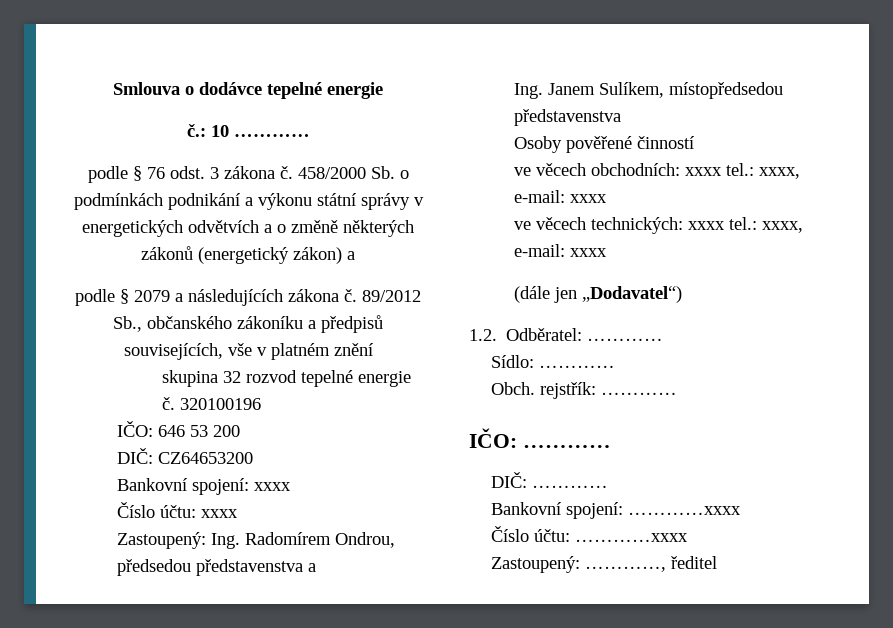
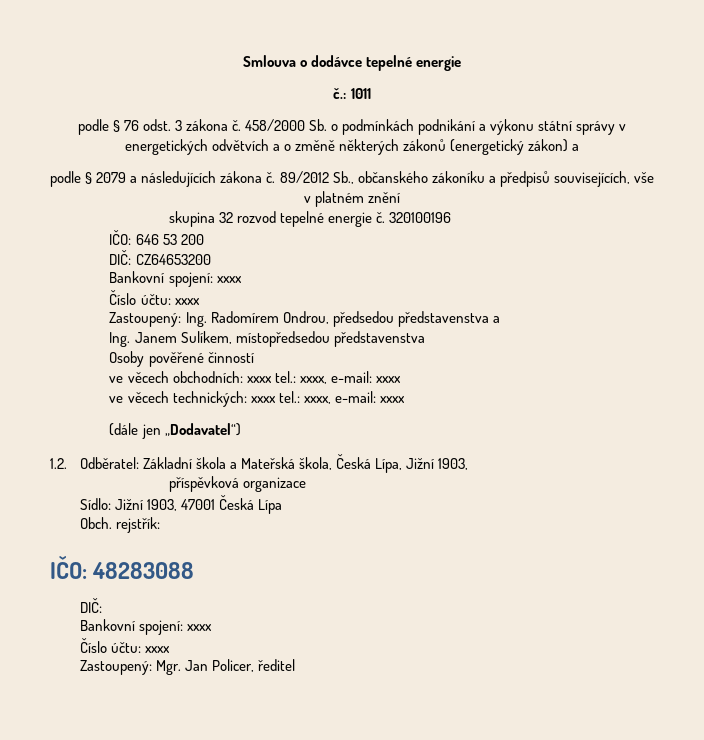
[210,125,310,137] 10 ………… -> [350,88,371,99] 1011
[587,338,664,341] [491,355,616,368] ………… // Sídlo: ………… -> [142,454,469,473] [168,476,307,492] [79,495,282,514] Základní škola a Mateřská škola, Česká Lípa, Jižní 1903, // příspěvková organizace // Sídlo: Jižní 1903, 47001 Česká Lípa
[601,392,678,395] [469,428,611,448] [491,472,609,488] [491,502,742,519] [491,526,689,542] [491,556,667,573] ………… // IČO: ………… // DIČ: ………… // Bankovní spojení: …………xxxx // Číslo účtu: …………xxxx // Zastoupený: …………, -> [50,556,195,579] [79,598,102,613] [79,619,212,635] [79,638,170,653] [79,659,254,675] // IČO: 48283088 // DIČ: // Bankovní spojení: xxxx // Číslo účtu: xxxx // Zastoupený: Mgr. Jan Policer,

